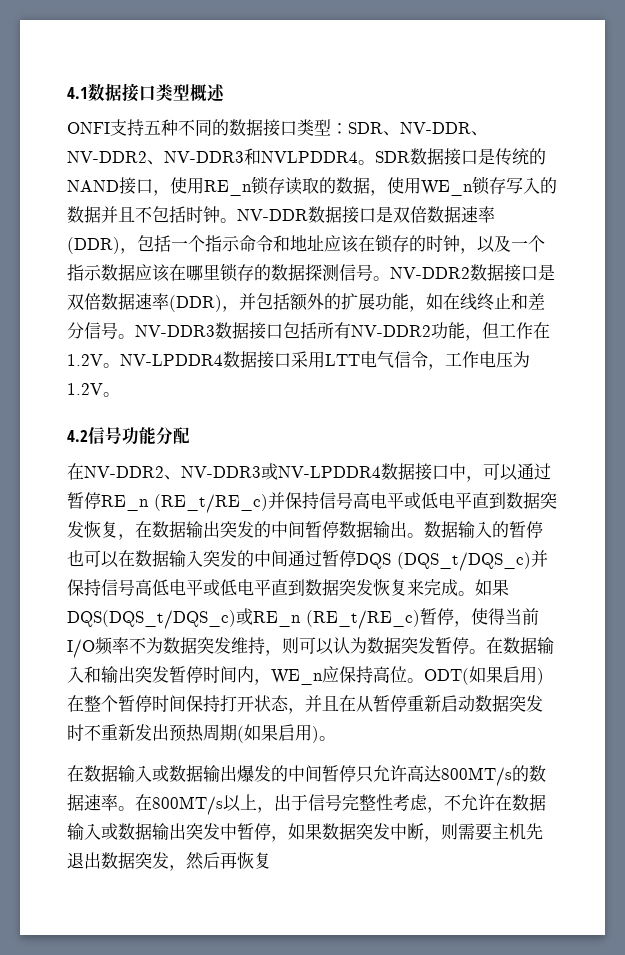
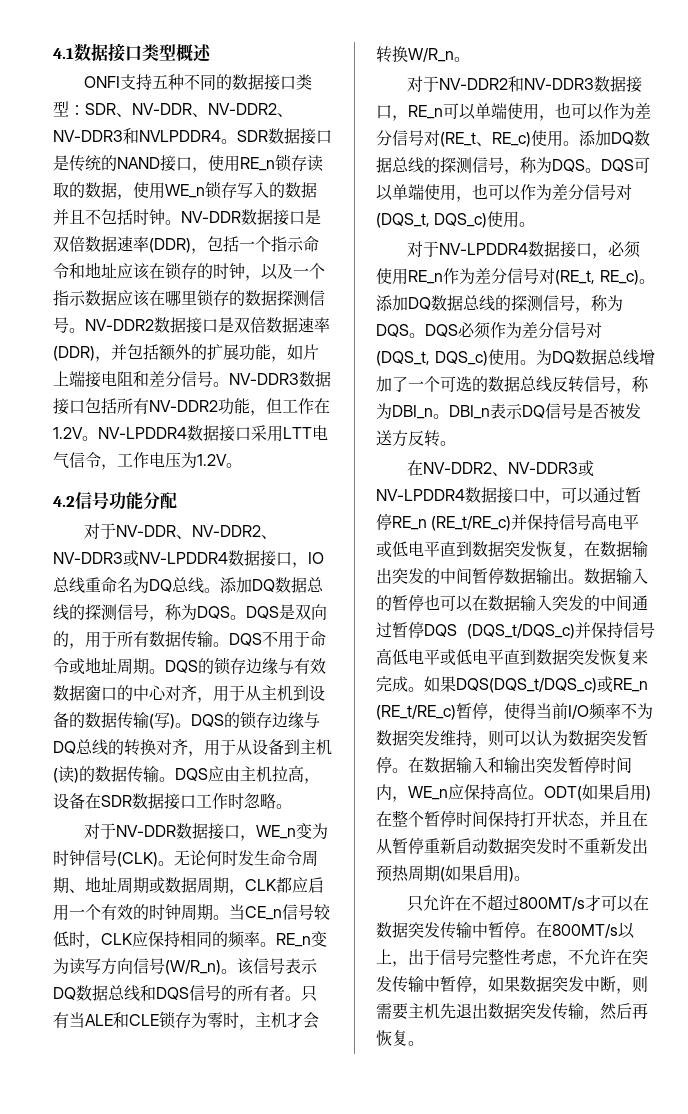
[443,293,511,311] 在线终止 -> [303,344,319,360] [53,371,133,388] 片上端接电阻
(190, 435) none -> [83,523,277,539] [53,550,324,568] [53,577,324,593] [53,604,327,622] [53,631,326,649] [53,657,326,675] [53,684,325,703] [53,711,320,729] [53,738,332,757] [53,765,320,784] [53,793,292,810] [83,823,328,841] [53,850,318,867] [53,876,324,895] [53,904,331,921] [53,931,327,949] [53,958,318,975] [53,985,317,1002] [53,1011,319,1030] [376,46,470,63] [406,76,642,93] [376,102,651,121] [376,130,650,147] [376,157,650,175] [376,183,632,202] [376,211,536,228] [406,241,641,259] [376,268,655,285] [376,295,623,313] [376,322,602,339] [376,349,655,366] [376,376,649,394] [376,403,641,419] [376,430,456,447] // 对于NV-DDR、NV-DDR2、NV-DDR3或NV-LPDDR4数据接口，IO总线重命名为DQ总线。添加DQ数据总线的探测信号，称为DQS。DQS是双向的，用于所有数据传输。DQS不用于命令或地址周期。DQS的锁存边缘与有效数据窗口的中心对齐，用于从主机到设备的数据传输(写)。DQS的锁存边缘与DQ总线的转换对齐，用于从设备到主机(读)的数据传输。DQS应由主机拉高，设备在SDR数据接口工作时忽略。 // 对于NV-DDR数据接口，WE_n变为时钟信号(CLK)。无论何时发生命令周期、地址周期或数据周期，CLK都应启用一个有效的时钟周期。当CE_n信号较低时，CLK应保持相同的频率。RE_n变为读写方向信号(W/R_n)。该信号表示DQ数据总线和DQS信号的所有者。只有当ALE和CLE锁存为零时，主机才会转换W/R_n。 // 对于NV-DDR2和NV-DDR3数据接口，RE_n可以单端使用，也可以作为差分信号对(RE_t、RE_c)使用。添加DQ数据总线的探测信号，称为DQS。DQS可以单端使用，也可以作为差分信号对(DQS_t, DQS_c)使用。 // 对于NV-LPDDR4数据接口，必须使用RE_n作为差分信号对(RE_t, RE_c)。添加DQ数据总线的探测信号，称为DQS。DQS必须作为差分信号对(DQS_t, DQS_c)使用。为DQ数据总线增加了一个可选的数据总线反转信号，称为DBI_n。DBI_n表示DQ信号是否被发送方反转。
[67,765,546,786] [67,794,118,811] 在数据输入或数据输出爆发的中间暂停只允许高达800MT/s的数据速率 -> [406,894,649,912] [376,921,520,939] 只允许在不超过800MT/s才可以在数据突发传输中暂停
[512,794,546,811] [67,823,220,840] 数据输入或数据输出突发 -> [632,949,648,965] [376,976,424,993] 突发传输
(169, 860) none -> [552,1003,584,1020] 传输
(271, 860) none -> [408,1041,424,1046] 。

